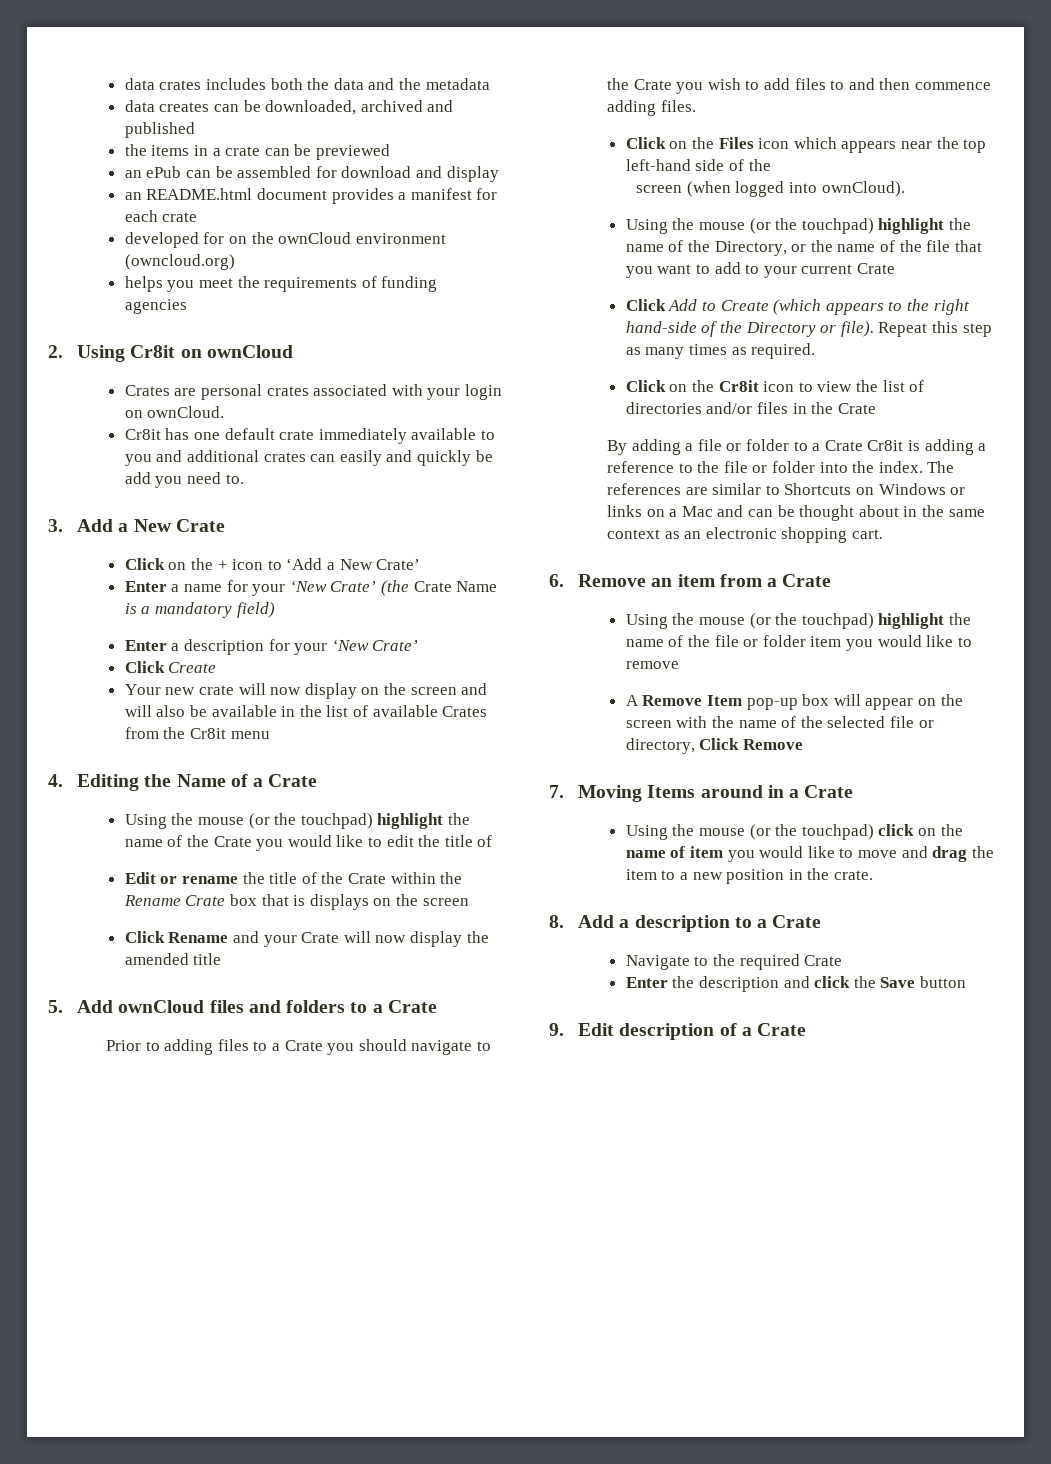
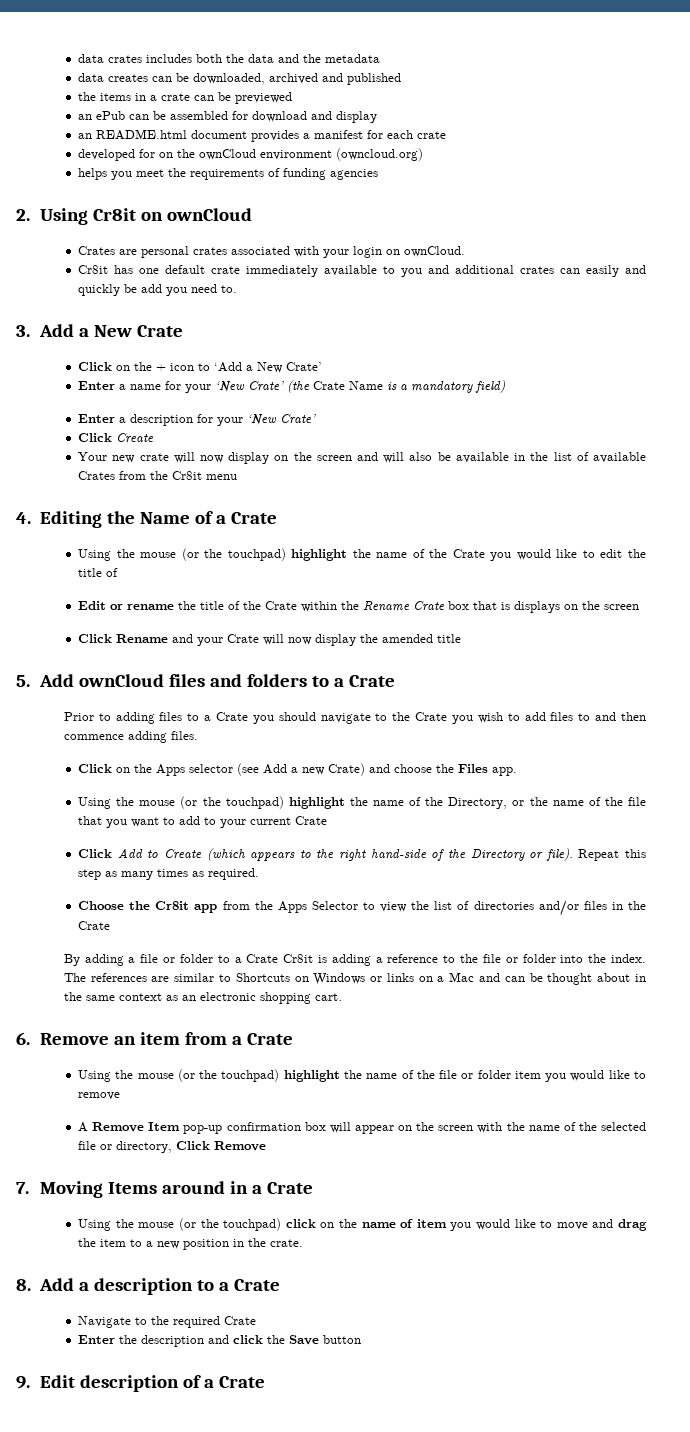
[718,137,987,153] [625,159,771,171] [636,181,905,197] Files icon which appears near the top left-hand side of the // screen (when logged into ownCloud). -> [156,763,518,776] Apps selector (see Add a new Crate) and choose the Files app.
[625,380,795,392] Click on the Cr8it icon -> [78,901,358,913] Choose the Cr8it app from the Apps Selector
(798, 704) none -> [226,1122,301,1131] confirmation

